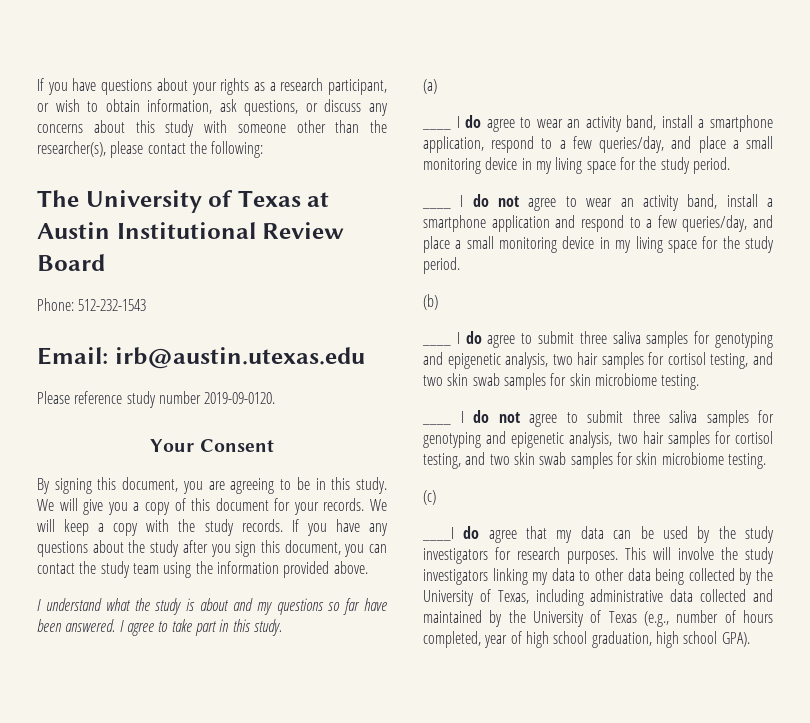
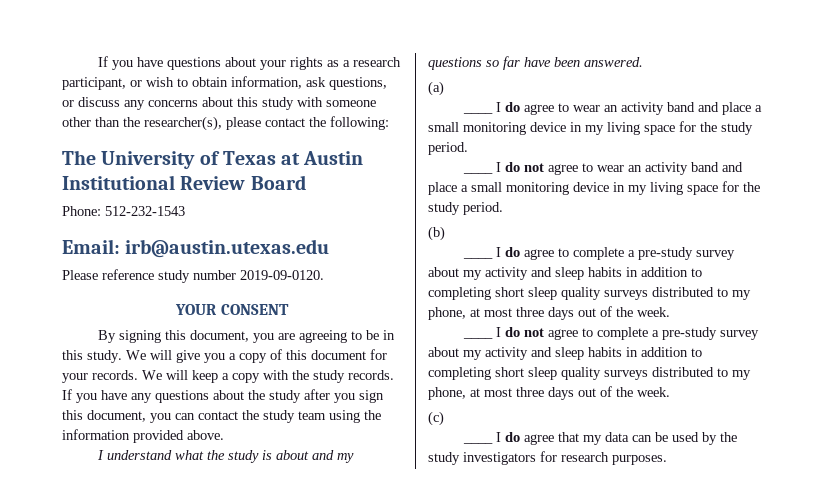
[150,439,274,452] Your Consent -> [175,304,289,315] YOUR CONSENT
[119,619,282,636] I agree to take part in this study. -> (643, 62) none
[626,115,774,132] [423,136,665,153] band, install a smartphone application, respond to a few queries/day, -> [667,102,696,112] band
[687,194,773,209] [423,215,748,232] band, install a smartphone application and respond to a few queries/day, -> [691,162,720,172] band
[538,331,773,348] [423,352,773,369] [423,373,700,390] [422,423,451,425] [460,410,774,427] [423,431,773,448] [423,452,766,469] submit three saliva samples for genotyping and epigenetic analysis, two hair samples for cortisol testing, and two skin swab samples for skin microbiome testing. // ____ I do not agree to submit three saliva samples for genotyping and epigenetic analysis, two hair samples for cortisol testing, and two skin swab samples for skin microbiome testing. -> [573,247,736,260] [428,267,702,280] [428,287,751,300] [428,306,670,320] [463,337,494,339] [496,327,760,340] [428,347,702,360] [428,367,751,380] [428,386,670,400] complete a pre-study survey about my activity and sleep habits in addition to completing short sleep quality surveys distributed to my phone, at most three days out of the week. // ____ I do not agree to complete a pre-study survey about my activity and sleep habits in addition to completing short sleep quality surveys distributed to my phone, at most three days out of the week.
[422,527,454,541] ____I -> [463,442,494,444] [496,432,502,442] ____ I
[625,547,774,564] [423,568,773,585] [423,589,773,606] [423,610,773,627] [423,631,750,648] This will involve the study investigators linking my data to other data being collected by the University of Texas, including administrative data collected and maintained by the University of Texas (e.g., number of hours completed, year of high school graduation, high school GPA). -> (667, 460) none

